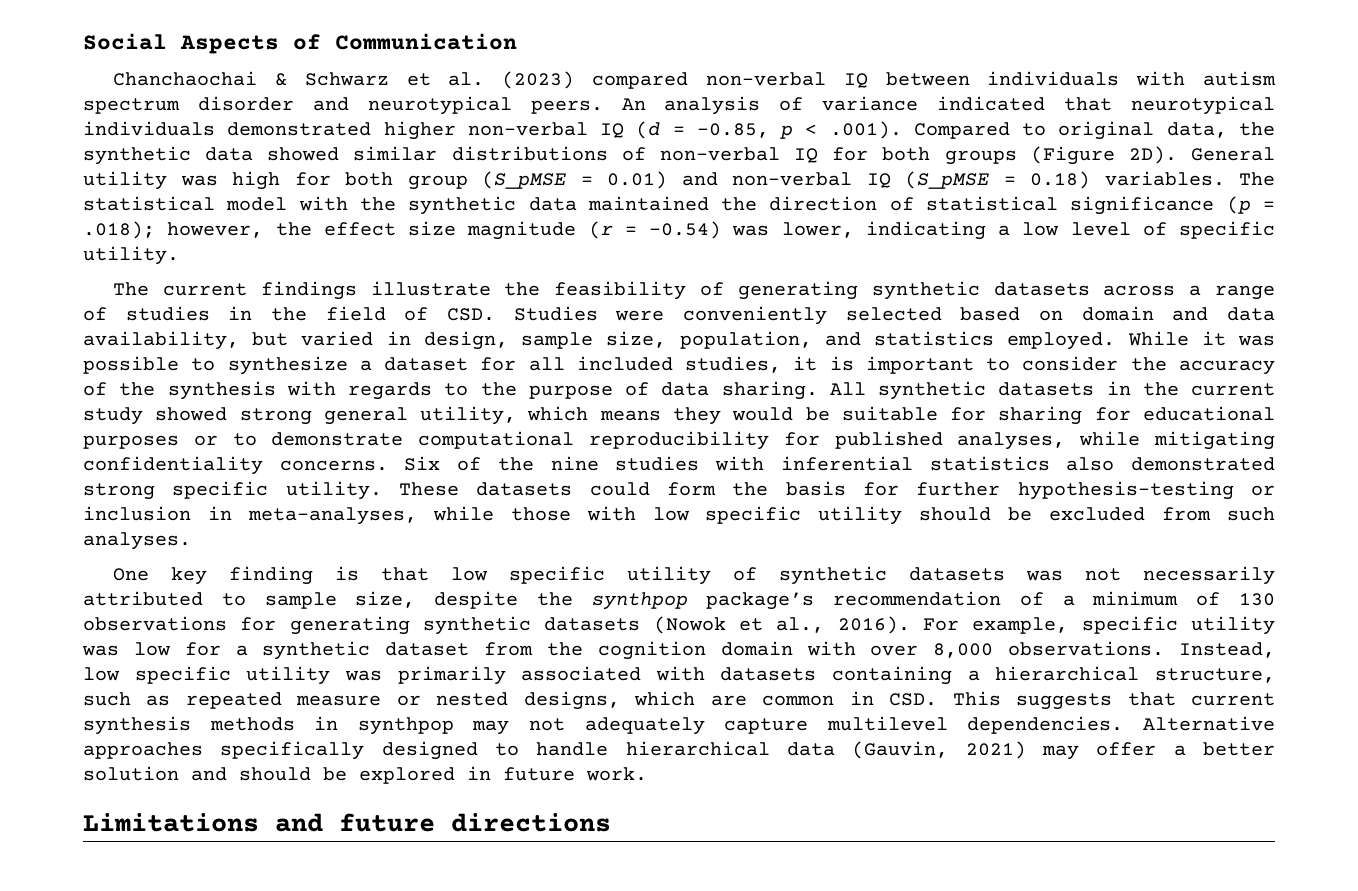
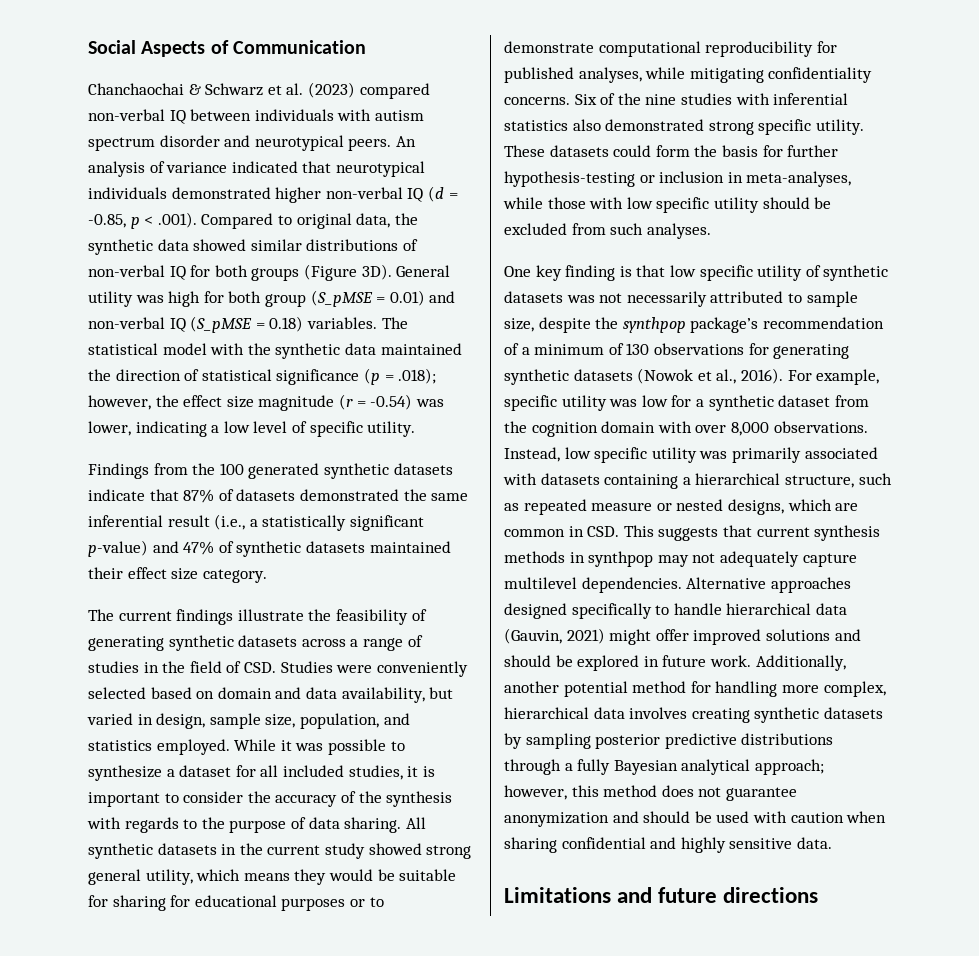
[1128,146,1177,164] 2D). -> [361,264,392,280] 3D).
(179, 255) none -> [88,463,453,479] [88,489,469,503] [88,514,424,531] [88,540,451,557] [88,567,267,583] // Findings from the 100 generated synthetic datasets indicate that 87% of datasets demonstrated the same inferential result (i.e., a statistically significant p-value) and 47% of synthetic datasets maintained their effect size category.
[220,741,478,760] specifically designed -> [504,603,652,619] designed specifically
[1042,742,1275,760] [83,766,179,781] may offer a better solution -> [609,629,830,645] might offer improved solutions
(647, 774) none -> [755,655,846,671] [504,681,886,697] [504,707,883,723] [504,733,834,749] [504,759,824,775] [504,785,797,801] [504,811,887,827] [504,837,832,853] Additionally, another potential method for handling more complex, hierarchical data involves creating synthetic datasets by sampling posterior predictive distributions through a fully Bayesian analytical approach; however, this method does not guarantee anonymization and should be used with caution when sharing confidential and highly sensitive data.

